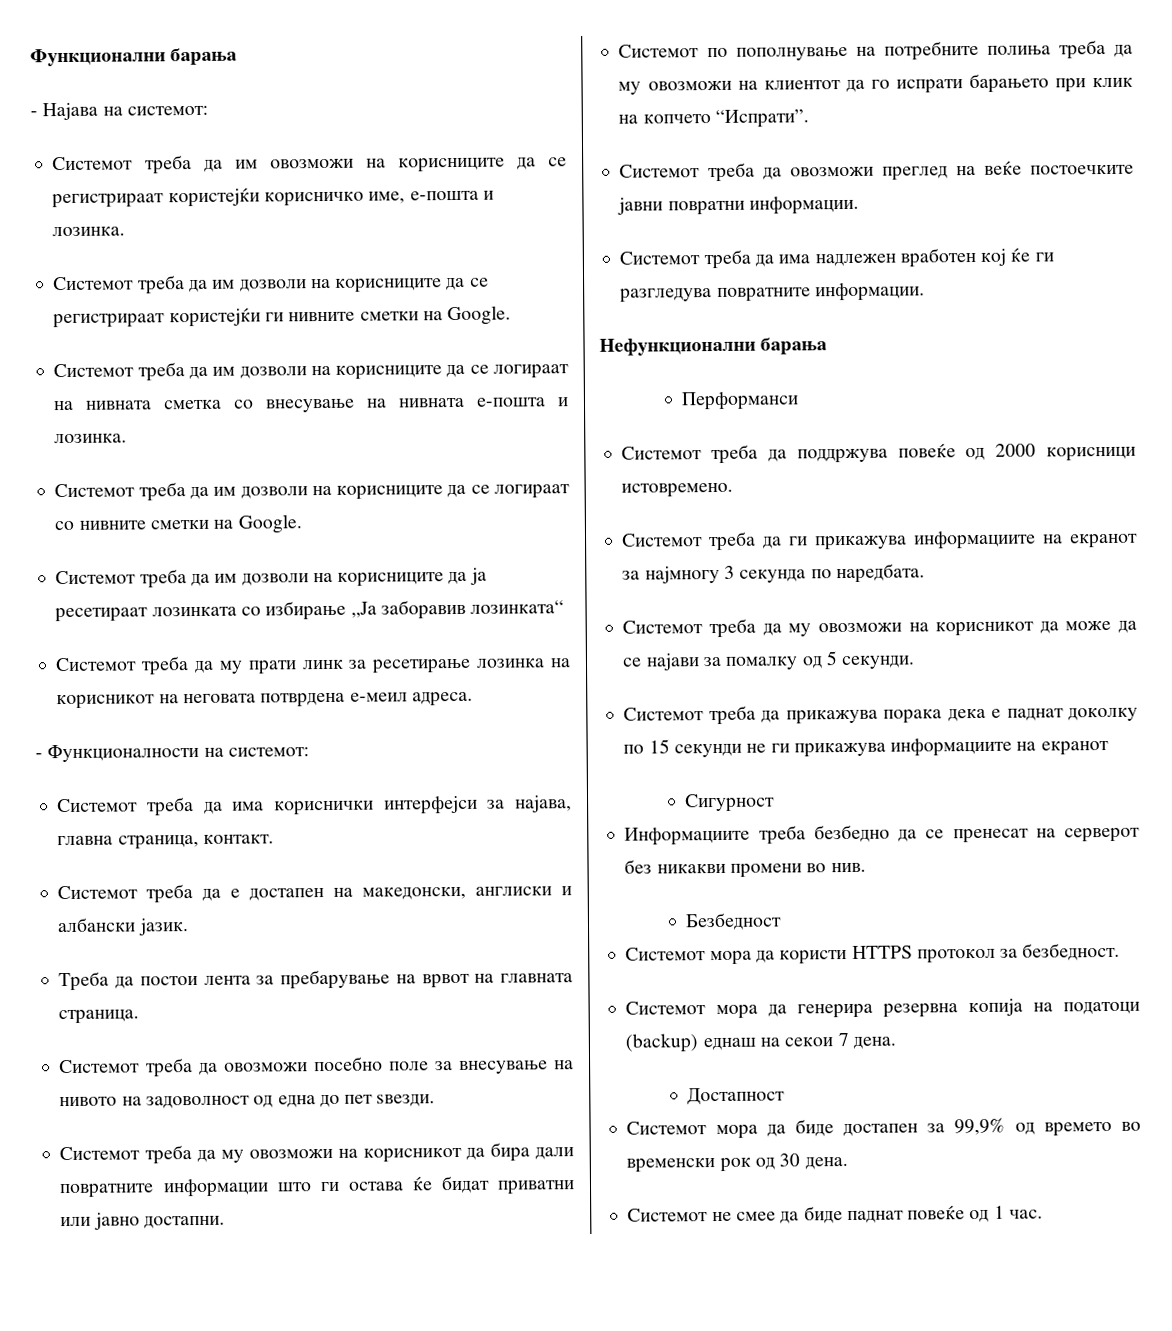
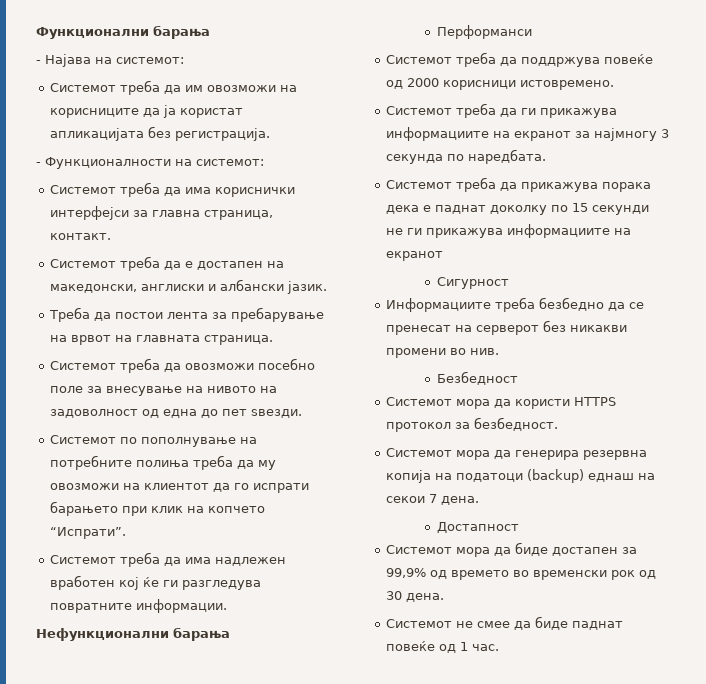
[548,157,568,167] [51,187,494,209] [52,226,126,237] [53,275,489,295] [52,305,512,329] [53,362,569,382] [53,397,569,413] [54,433,128,444] [54,482,570,502] [54,514,302,534] [55,567,487,589] [54,599,565,623] [55,656,571,676] [56,691,473,710] се регистрираат користејќи корисничко име, е-пошта и лозинка. // Системот треба да им дозволи на корисниците да се регистрираат користејќи ги нивните сметки на Google. // Системот треба да им дозволи на корисниците да се логираат на нивната сметка со внесување на нивната е-пошта и лозинка. // Системот треба да им дозволи на корисниците да се логираат со нивните сметки на Google. // Системот треба да им дозволи на корисниците да ја ресетираат лозинката со избирање „Ја заборавив лозинката“ // Системот треба да му прати линк за ресетирање лозинка на корисникот на неговата потврдена е-меил адреса. -> [163,105,244,118] [50,126,271,141] ја користат апликацијата без регистрација.
[513,795,572,813] најава, -> (149, 213) none
[59,1142,575,1165] [59,1175,575,1199] [60,1212,225,1230] // Системот треба да му овозможи на корисникот да бира дали повратните информации што ги остава ќе бидат приватни или јавно достапни. -> (303, 413) none
[619,160,1134,183] [617,195,859,216] // Системот треба да овозможи преглед на веќе постоечките јавни повратни информации. -> (127, 533) none
[622,618,1137,639] [622,651,916,671] // Системот треба да му овозможи на корисникот да може да се најави за помалку од 5 секунди. -> (547, 156) none

